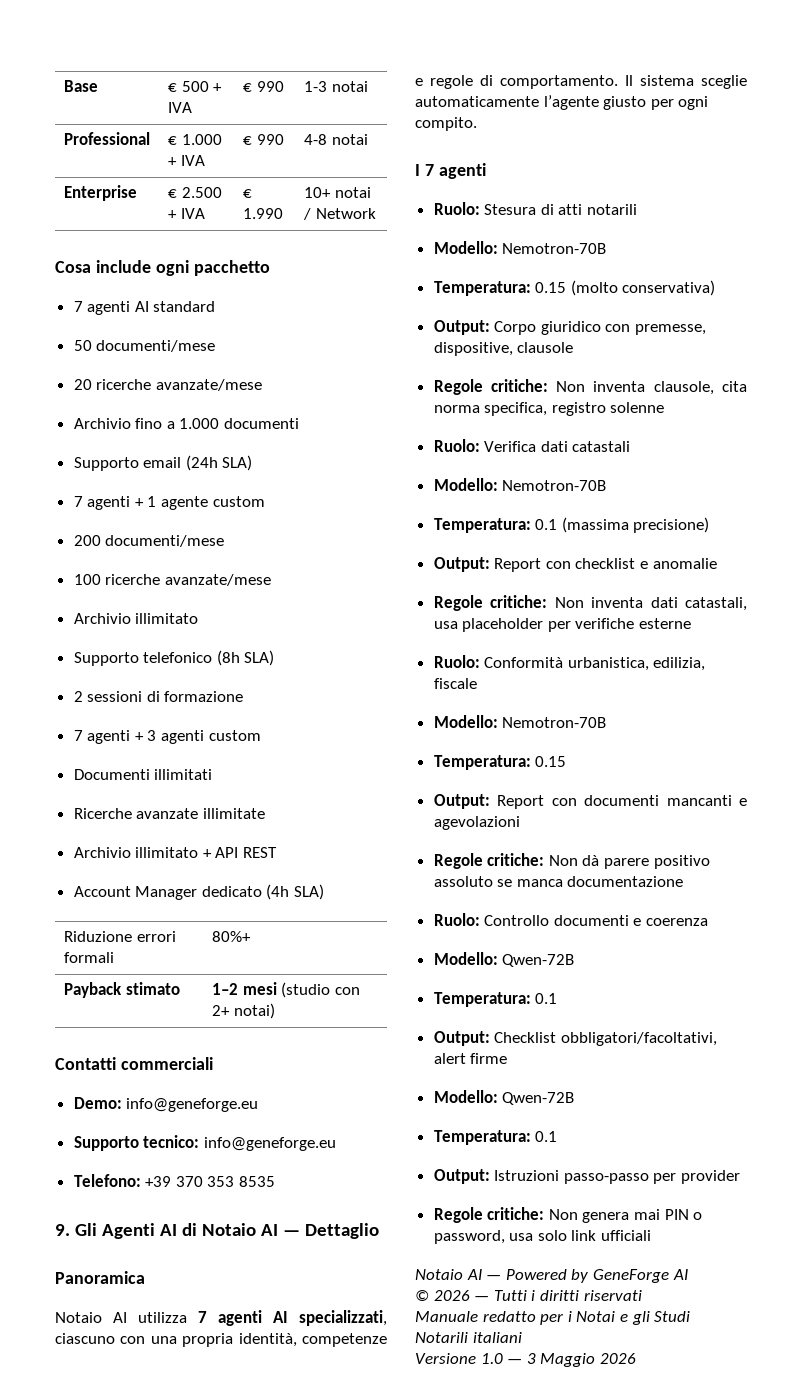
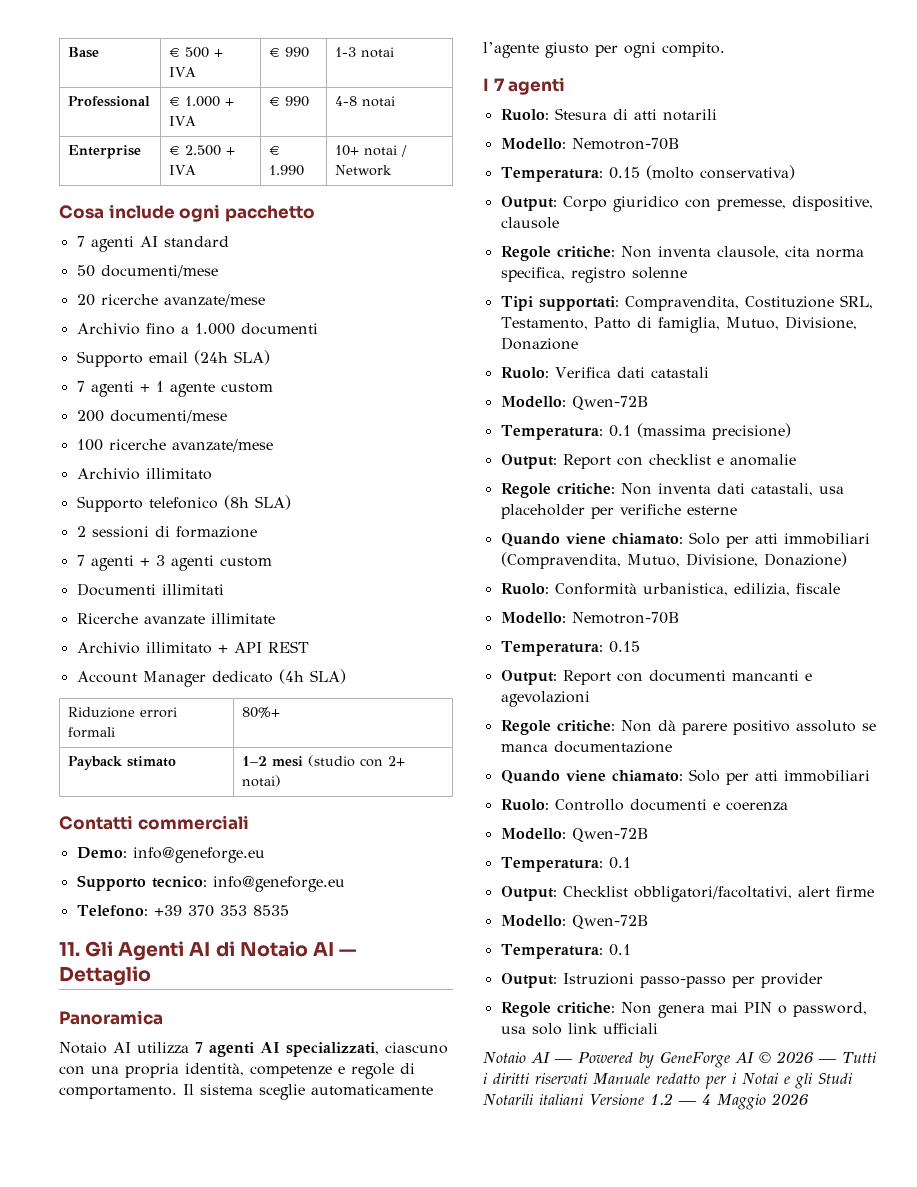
[55,1224,70,1236] 9. -> [59,942,80,956] 11.
(665, 407) none -> [500,295,873,311] [500,316,857,333] [500,337,578,350] // Tipi supportati: Compravendita, Costituzione SRL, Testamento, Patto di famiglia, Mutuo, Divisione, Donazione
[502,480,607,491] Nemotron-70B -> [571,396,648,410] Qwen-72B
(692, 623) none -> [500,532,870,548] [500,552,847,569] // Quando viene chiamato: Solo per atti immobiliari (Compravendita, Mutuo, Divisione, Donazione)
(684, 881) none -> [500,769,870,785] // Quando viene chiamato: Solo per atti immobiliari
(688, 1274) // -> (755, 1057) none
(642, 1295) // -> (588, 1078) none
[415,1353,536,1364] // Versione 1.0 — 3 -> [589,1093,711,1105] Versione 1.2 — 4

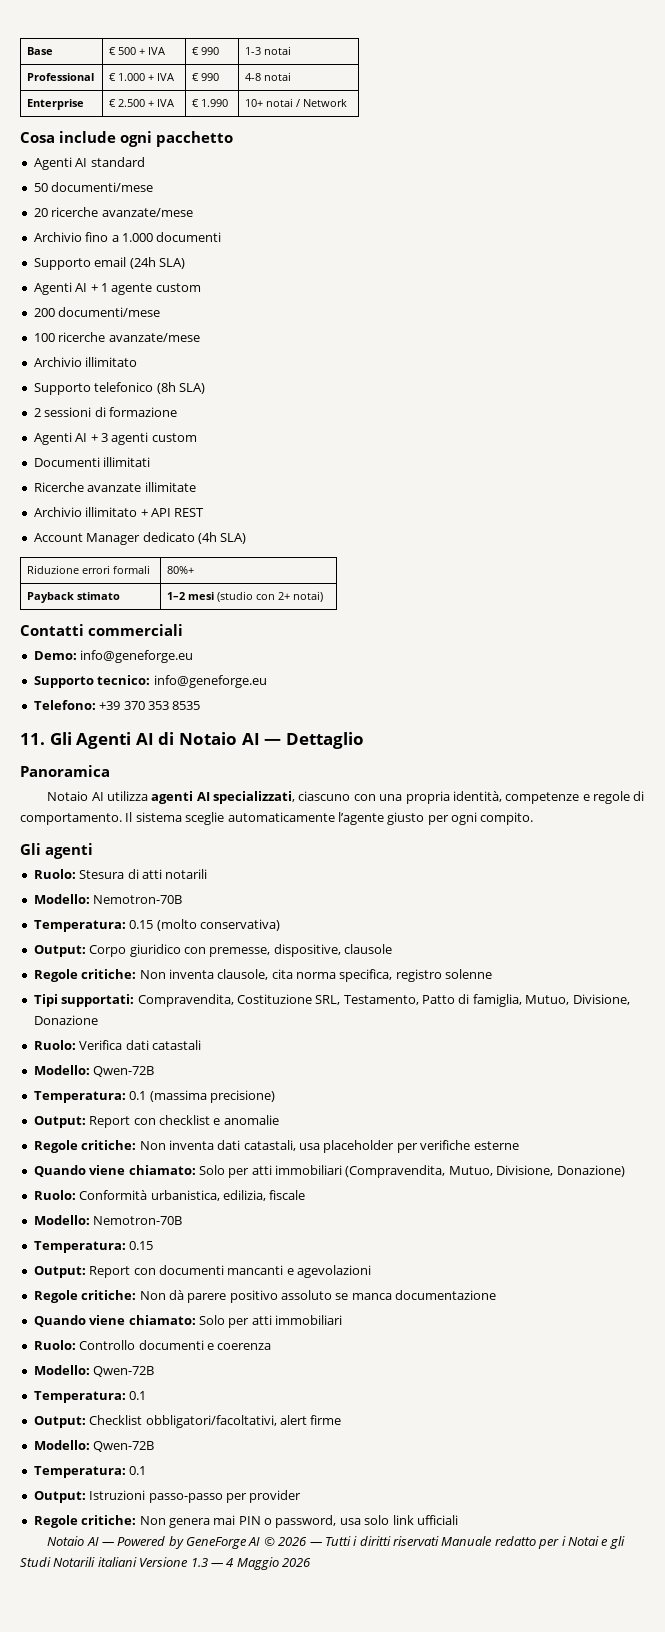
[76,236,134,252] 7 agenti -> [33,157,72,170] Agenti
[76,381,134,397] 7 agenti -> [33,282,88,295] Agenti AI
[76,555,134,571] 7 agenti -> [33,432,88,445] Agenti AI
[195,1042,203,1053] 7 -> (148, 796) none
[483,78,504,91] I 7 -> [20,843,41,855] Gli
[649,1093,673,1105] 1.2 -> [190,1558,208,1567] 1.3

